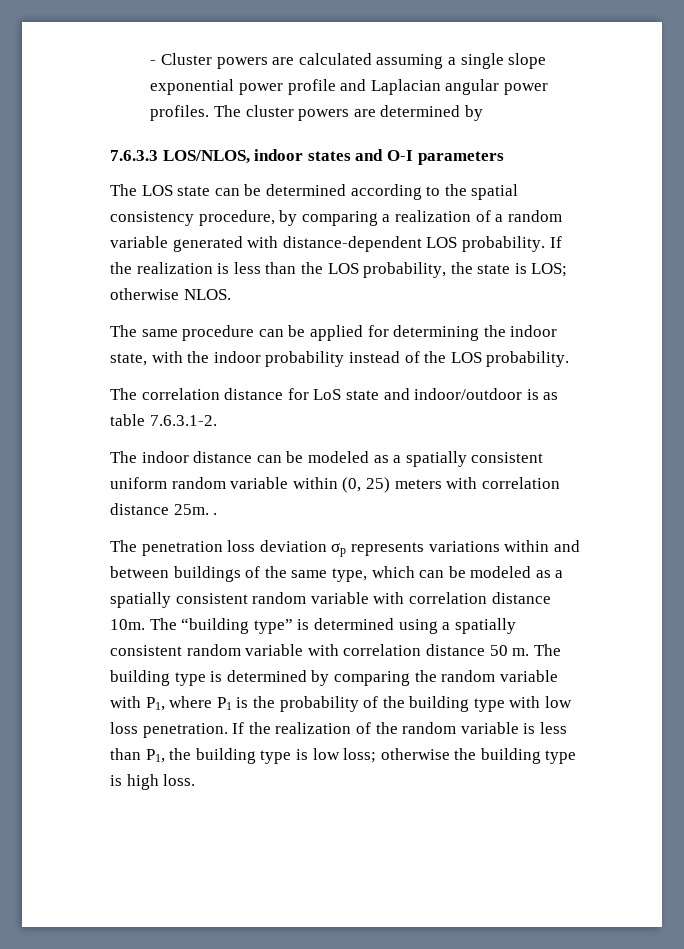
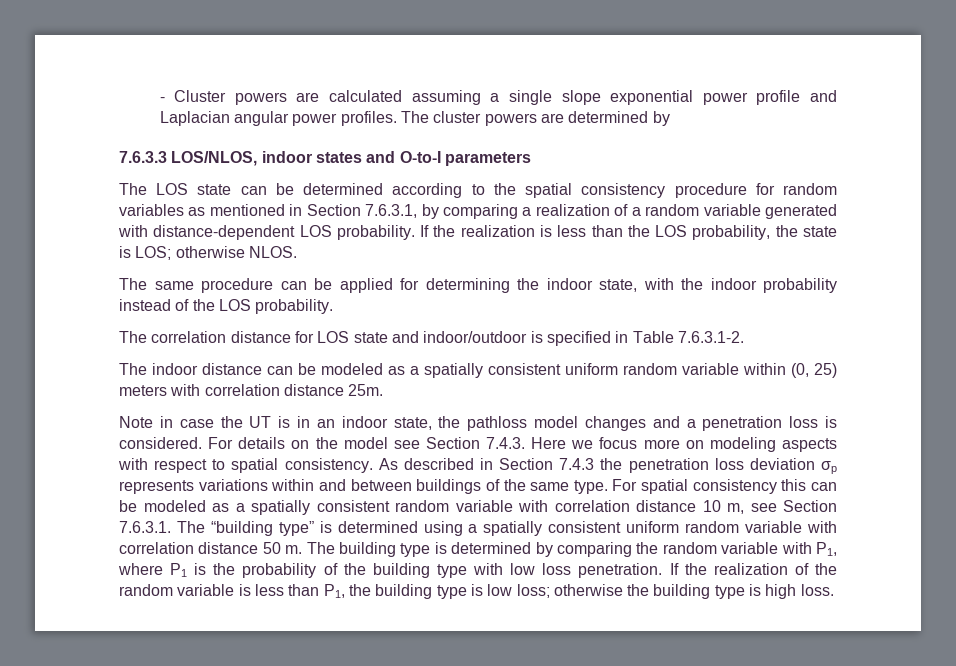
[386,150,413,161] O-I -> [399,151,441,163] O-to-I
[198,210,275,226] procedure, -> [674,183,838,198] [119,204,418,218] procedure for random variables as mentioned in Section 7.6.3.1,
[313,389,342,400] LoS -> [317,331,350,343] LOS
[543,392,559,400] [110,414,145,426] as table -> [546,331,674,346] specified in Table
[213,513,218,515] [110,540,137,552] . // The -> [119,416,838,431] [119,437,837,452] [118,458,623,473] // Note in case the UT is in an indoor state, the pathloss model changes and a penetration loss is considered. For details on the model see Section 7.4.3. Here we focus more on modeling aspects with respect to spatial consistency. As described in Section 7.4.3 the
[331,566,415,582] type, which -> [573,479,807,494] type. For spatial consistency this
[110,619,145,630] 10m. -> [702,500,837,514] [119,521,171,533] 10 m, see Section 7.6.3.1.
(182, 650) none -> [626,521,680,533] uniform

